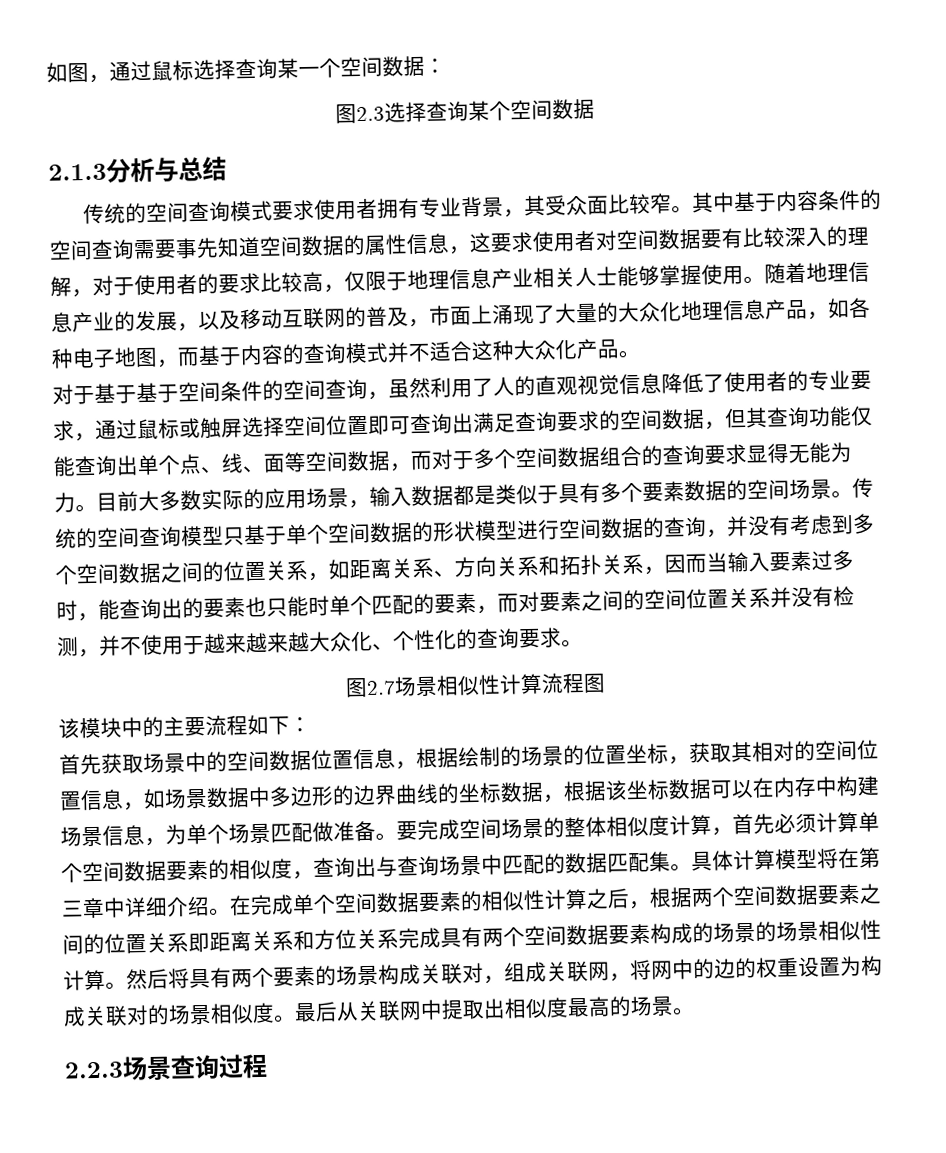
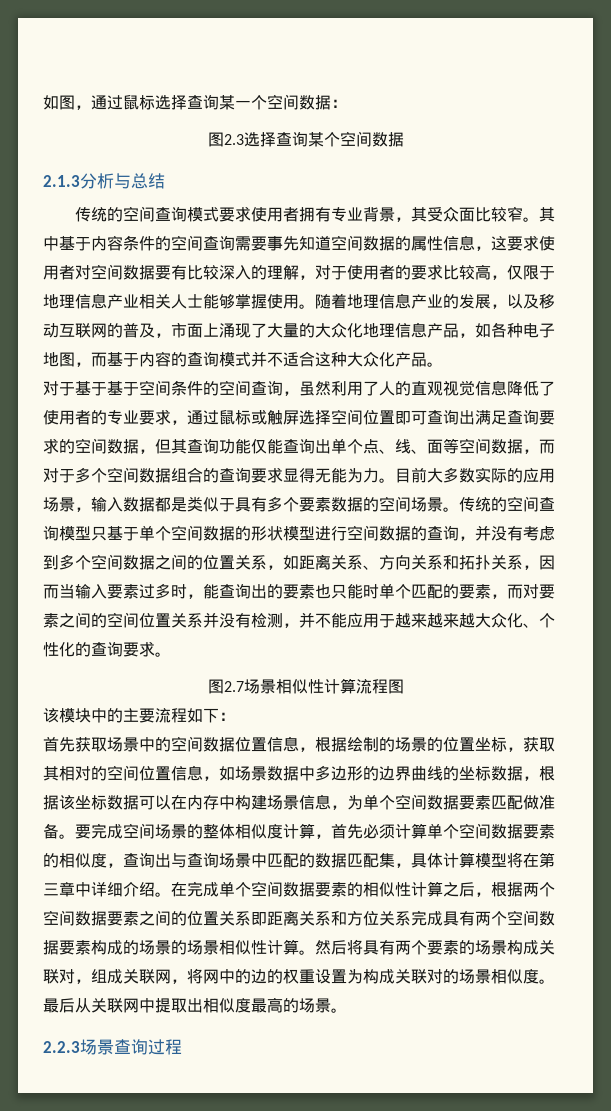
[141,634,163,656] 使 -> [331,613,363,628] 能应
[228,823,271,844] 场景 -> [395,794,491,810] 空间数据要素
[670,863,692,872] 。 -> [395,863,411,868] ，

